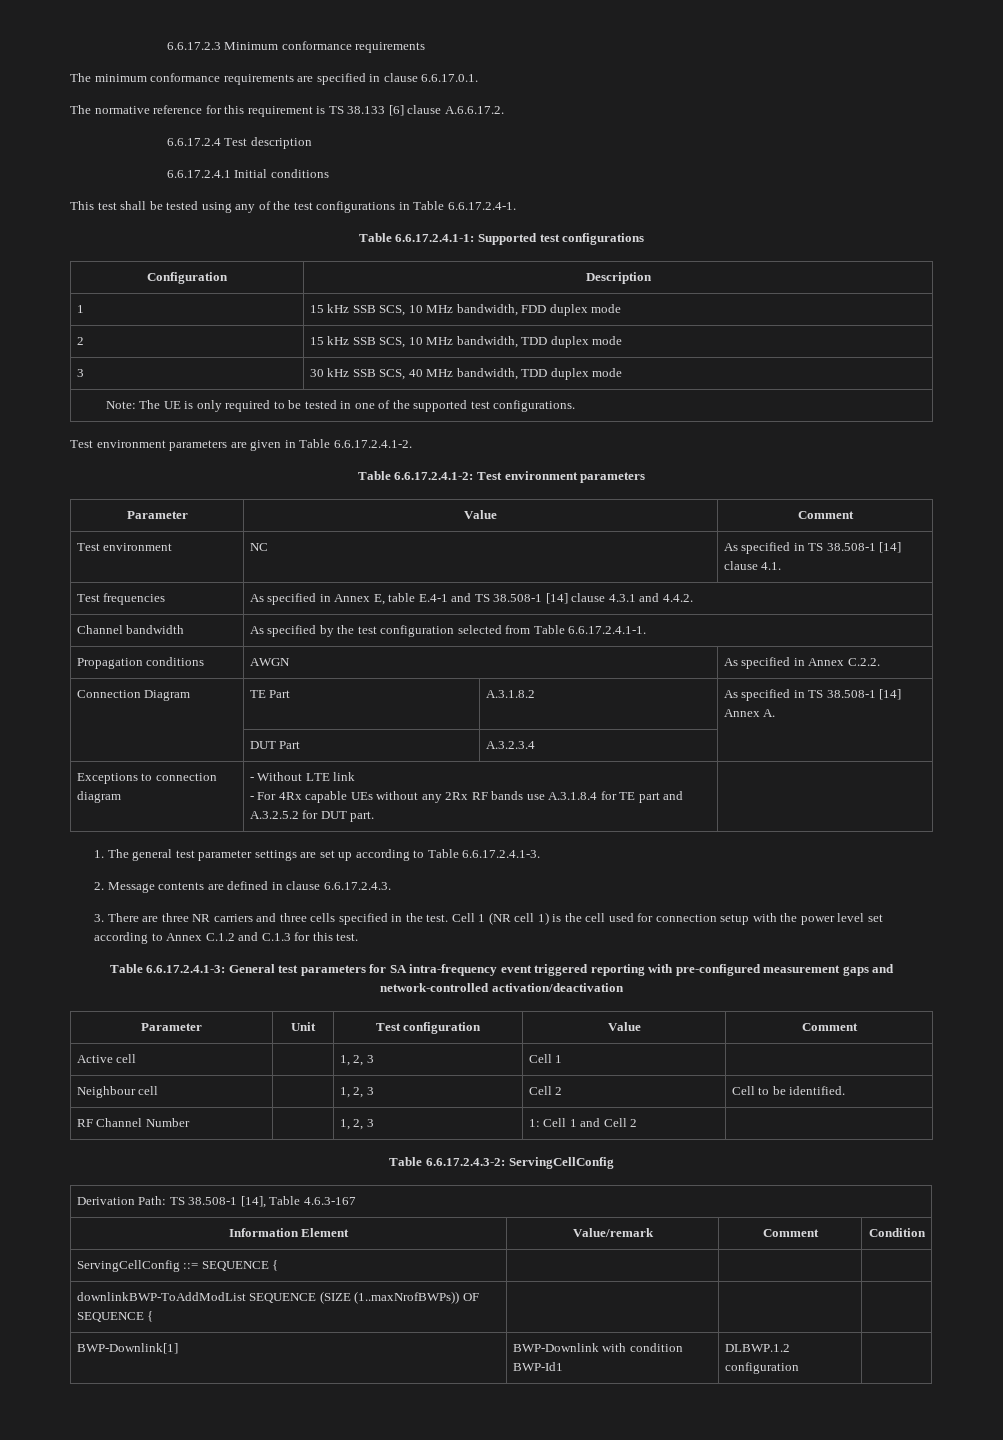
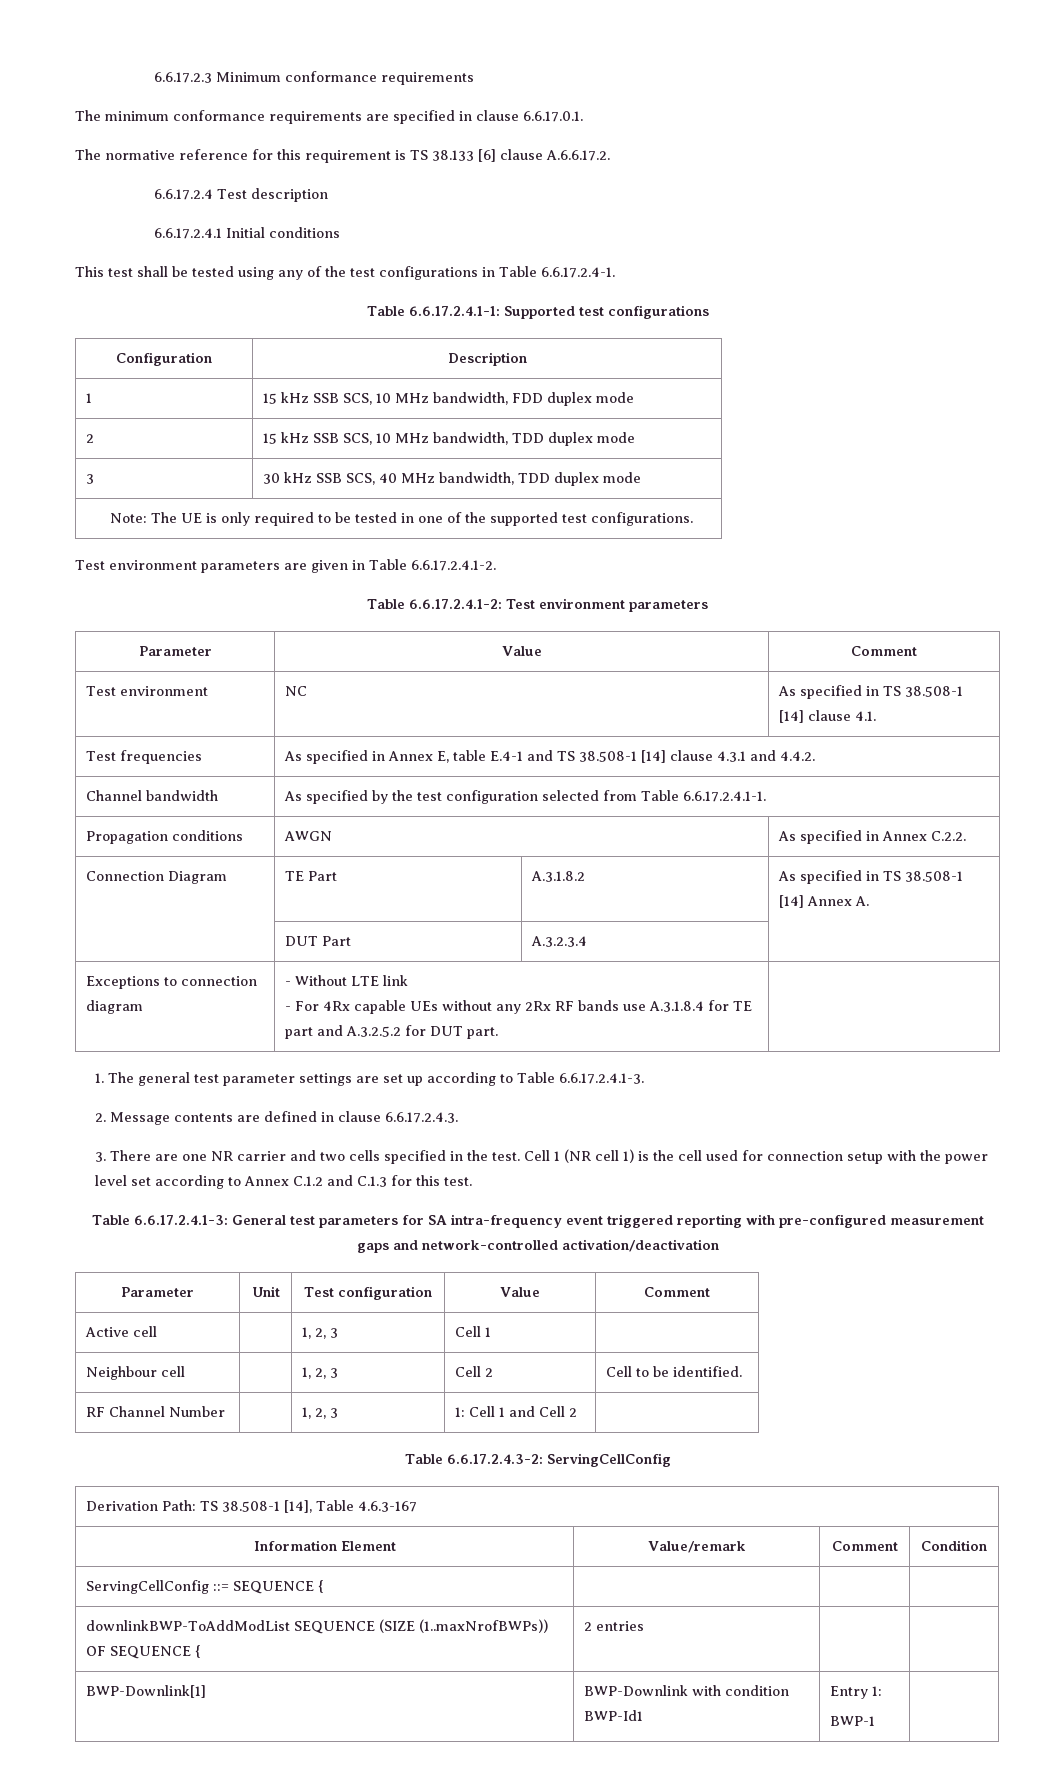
[161,913,307,922] three NR carriers and three -> [181,1150,345,1161] one NR carrier and two
(154, 1316) none -> [584,1621,645,1631] 2 entries
[724,1344,790,1352] [724,1362,799,1374] DLBWP.1.2 configuration -> [830,1686,883,1699] [830,1716,876,1726] Entry 1: // BWP-1

